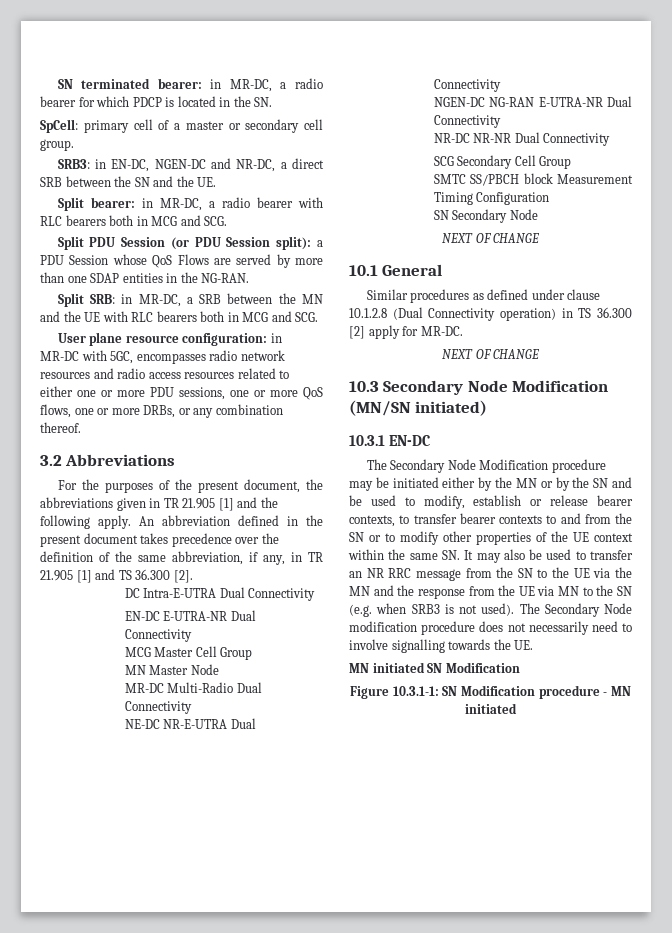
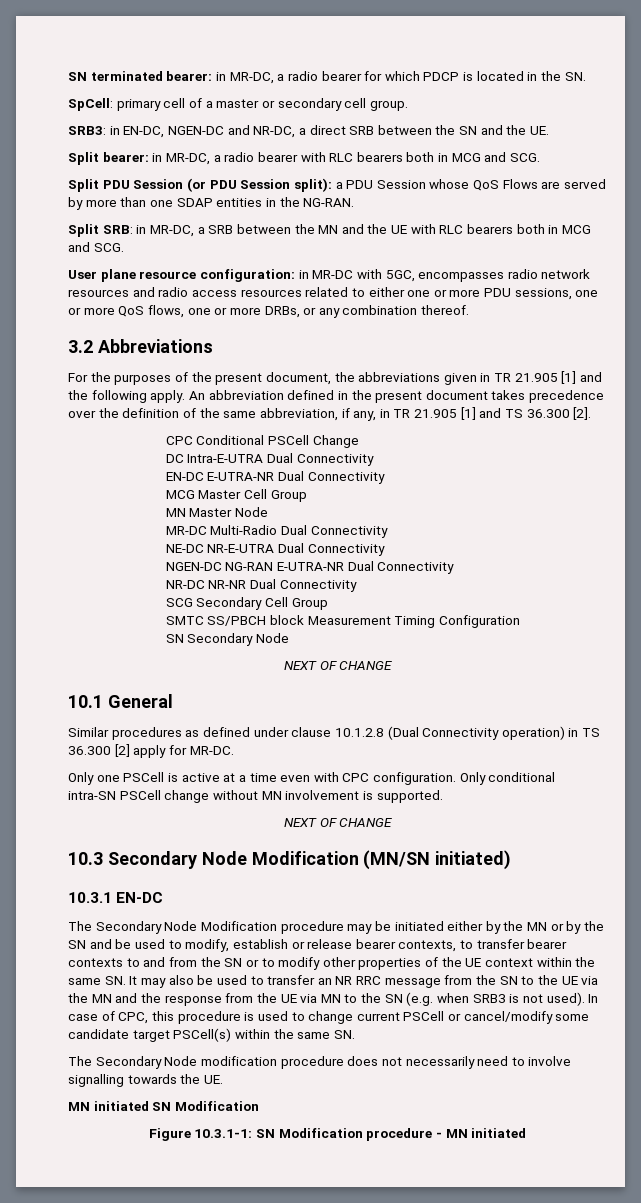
(193, 576) none -> [165,435,359,448] // CPC Conditional PSCell Change
(463, 331) none -> [68,772,556,785] [68,790,443,803] // Only one PSCell is active at a time even with CPC configuration. Only conditional intra-SN PSCell change without MN involvement is supported.
(515, 609) none -> [588,994,599,1003] [68,1011,590,1024] [68,1028,355,1042] In case of CPC, this procedure is used to change current PSCell or cancel/modify some candidate target PSCell(s) within the same SN. //

